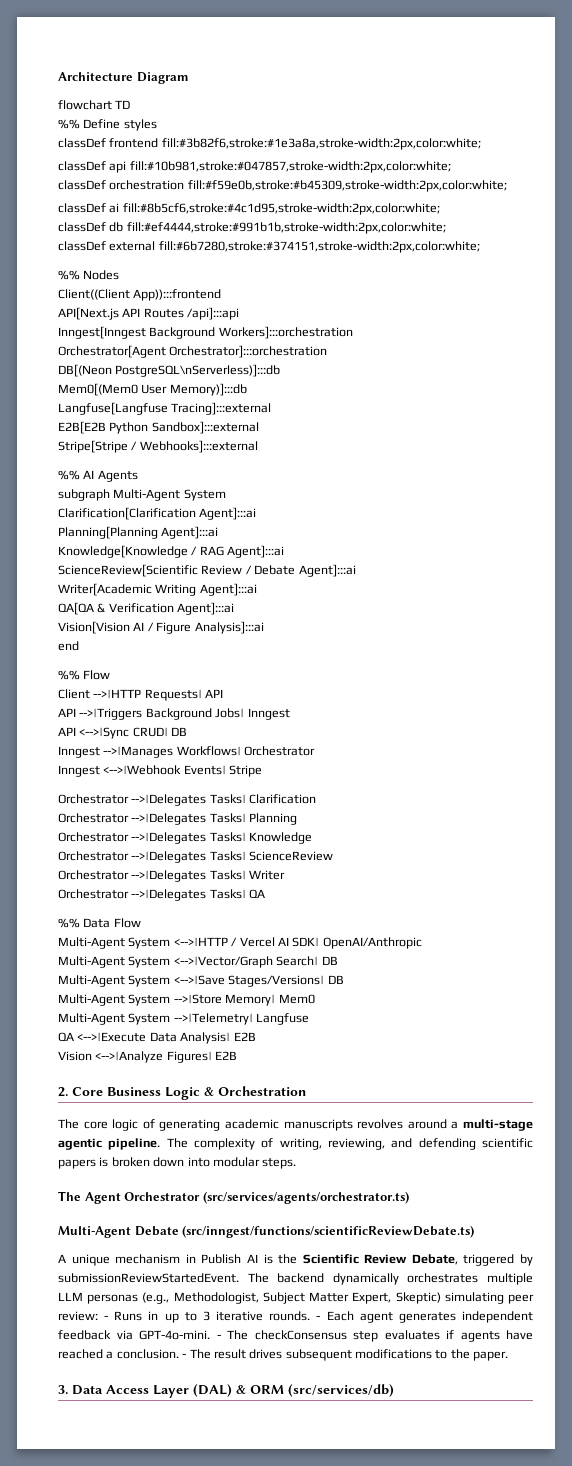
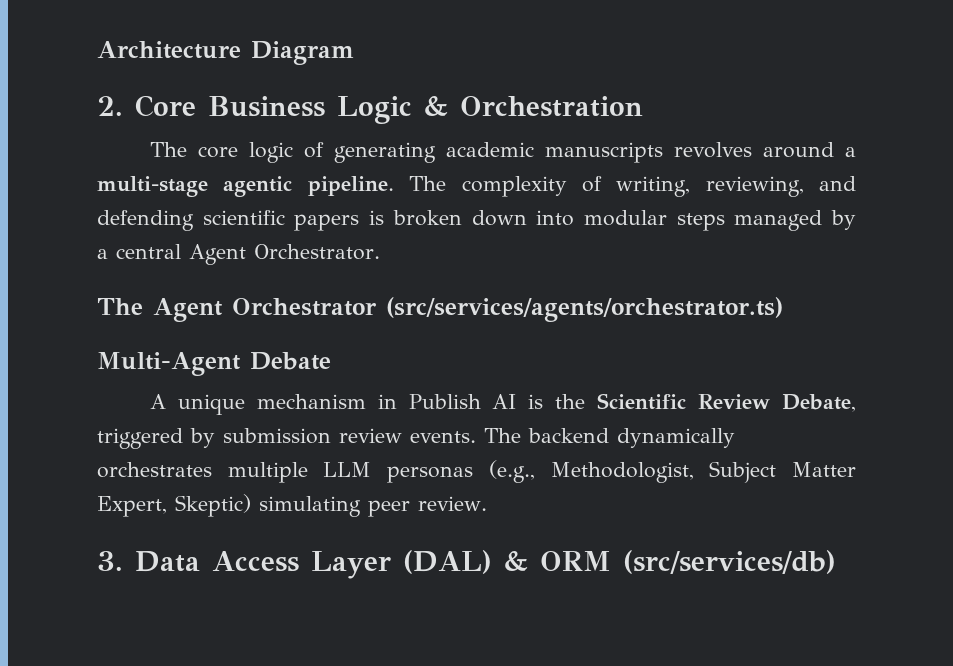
[58,100,131,110] [58,119,157,131] [58,138,481,150] [58,161,451,173] [58,180,507,192] [58,203,440,215] [58,222,446,234] [58,241,480,253] [58,270,120,280] [58,289,222,301] [58,307,240,320] [58,326,353,339] [58,345,328,358] [58,364,281,377] [58,383,247,396] [58,402,272,415] [58,421,259,434] [58,440,258,453] [58,470,138,482] [58,489,226,501] [58,507,257,520] [58,526,219,539] [58,545,285,558] [58,564,356,577] [58,583,257,596] [58,602,235,615] [58,621,264,634] [58,641,79,651] [58,670,111,680] [58,689,224,701] [58,708,290,720] [58,727,188,739] [58,746,316,758] [58,765,263,777] [58,794,317,806] [58,813,298,825] [58,832,313,844] [58,851,334,863] [58,870,286,882] [58,889,266,901] [58,918,141,928] [58,937,422,949] [58,956,338,968] [58,975,344,987] [58,994,315,1006] [58,1013,310,1025] [58,1032,256,1044] [58,1051,238,1063] // flowchart TD // %% Define styles // classDef frontend fill:#3b82f6,stroke:#1e3a8a,stroke-width:2px,color:white; // classDef api fill:#10b981,stroke:#047857,stroke-width:2px,color:white; // classDef orchestration fill:#f59e0b,stroke:#b45309,stroke-width:2px,color:white; // classDef ai fill:#8b5cf6,stroke:#4c1d95,stroke-width:2px,color:white; // classDef db fill:#ef4444,stroke:#991b1b,stroke-width:2px,color:white; // classDef external fill:#6b7280,stroke:#374151,stroke-width:2px,color:white; // %% Nodes // Client((Client App)):::frontend // API[Next.js API Routes /api]:::api // Inngest[Inngest Background Workers]:::orchestration // Orchestrator[Agent Orchestrator]:::orchestration // DB[(Neon PostgreSQL\nServerless)]:::db // Mem0[(Mem0 User Memory)]:::db // Langfuse[Langfuse Tracing]:::external // E2B[E2B Python Sandbox]:::external // Stripe[Stripe / Webhooks]:::external // %% AI Agents // subgraph Multi-Agent System // Clarification[Clarification Agent]:::ai // Planning[Planning Agent]:::ai // Knowledge[Knowledge / RAG Agent]:::ai // ScienceReview[Scientific Review / Debate Agent]:::ai // Writer[Academic Writing Agent]:::ai // QA[QA & Verification Agent]:::ai // Vision[Vision AI / Figure Analysis]:::ai // end // %% Flow // Client -->|HTTP Requests| API // API -->|Triggers Background Jobs| Inngest // API <-->|Sync CRUD| DB // Inngest -->|Manages Workflows| Orchestrator // Inngest <-->|Webhook Events| Stripe // Orchestrator -->|Delegates Tasks| Clarification // Orchestrator -->|Delegates Tasks| Planning // Orchestrator -->|Delegates Tasks| Knowledge // Orchestrator -->|Delegates Tasks| ScienceReview // Orchestrator -->|Delegates Tasks| Writer // Orchestrator -->|Delegates Tasks| QA // %% Data Flow // Multi-Agent System <-->|HTTP / Vercel AI SDK| OpenAI/Anthropic // Multi-Agent System <-->|Vector/Graph Search| DB // Multi-Agent System <-->|Save Stages/Versions| DB // Multi-Agent System -->|Store Memory| Mem0 // Multi-Agent System -->|Telemetry| Langfuse // QA <-->|Execute Data Analysis| E2B // Vision <-->|Analyze Figures| E2B -> (354, 53) none
[262,1158,297,1169] steps. -> [676,210,856,231] [97,244,380,265] steps managed by a central Agent Orchestrator.
[182,1225,475,1238] (src/inngest/functions/scientificReviewDebate.ts) -> (331, 361) none
[58,1273,239,1283] submissionReviewStartedEvent. -> [223,428,476,444] submission review events.
[58,1311,533,1323] [58,1330,533,1342] [58,1349,509,1361] review: - Runs in up to 3 iterative rounds. - Each agent generates independent feedback via GPT-4o-mini. - The checkConsensus step evaluates if agents have reached a conclusion. - The result drives subsequent modifications to the paper. -> [418,496,487,511] review.

